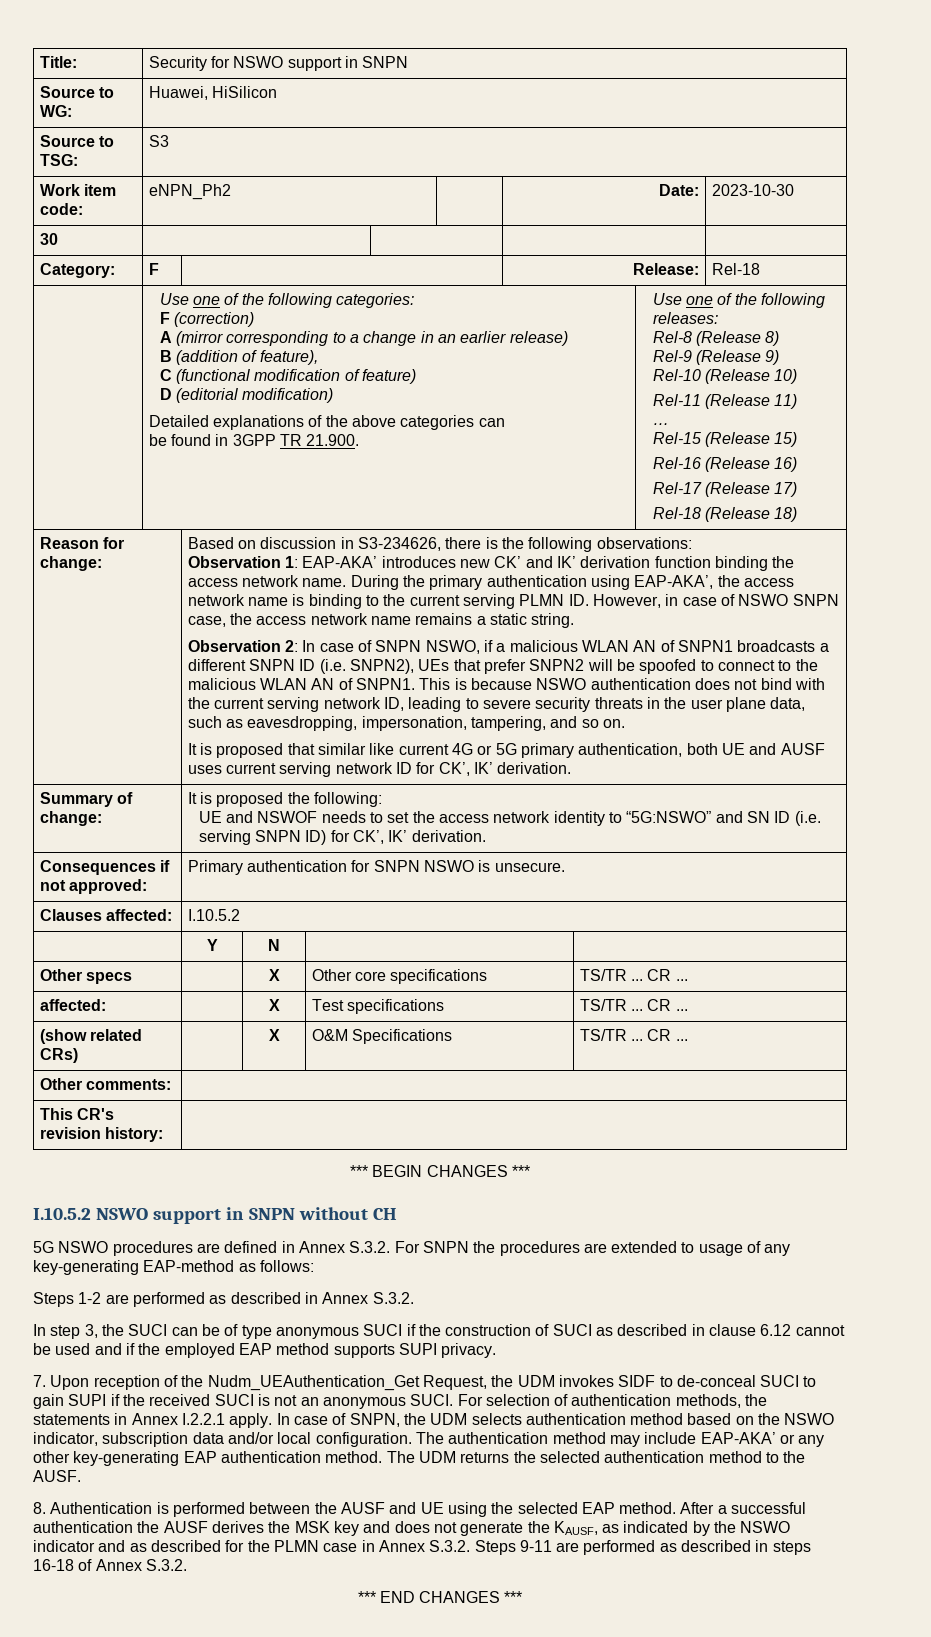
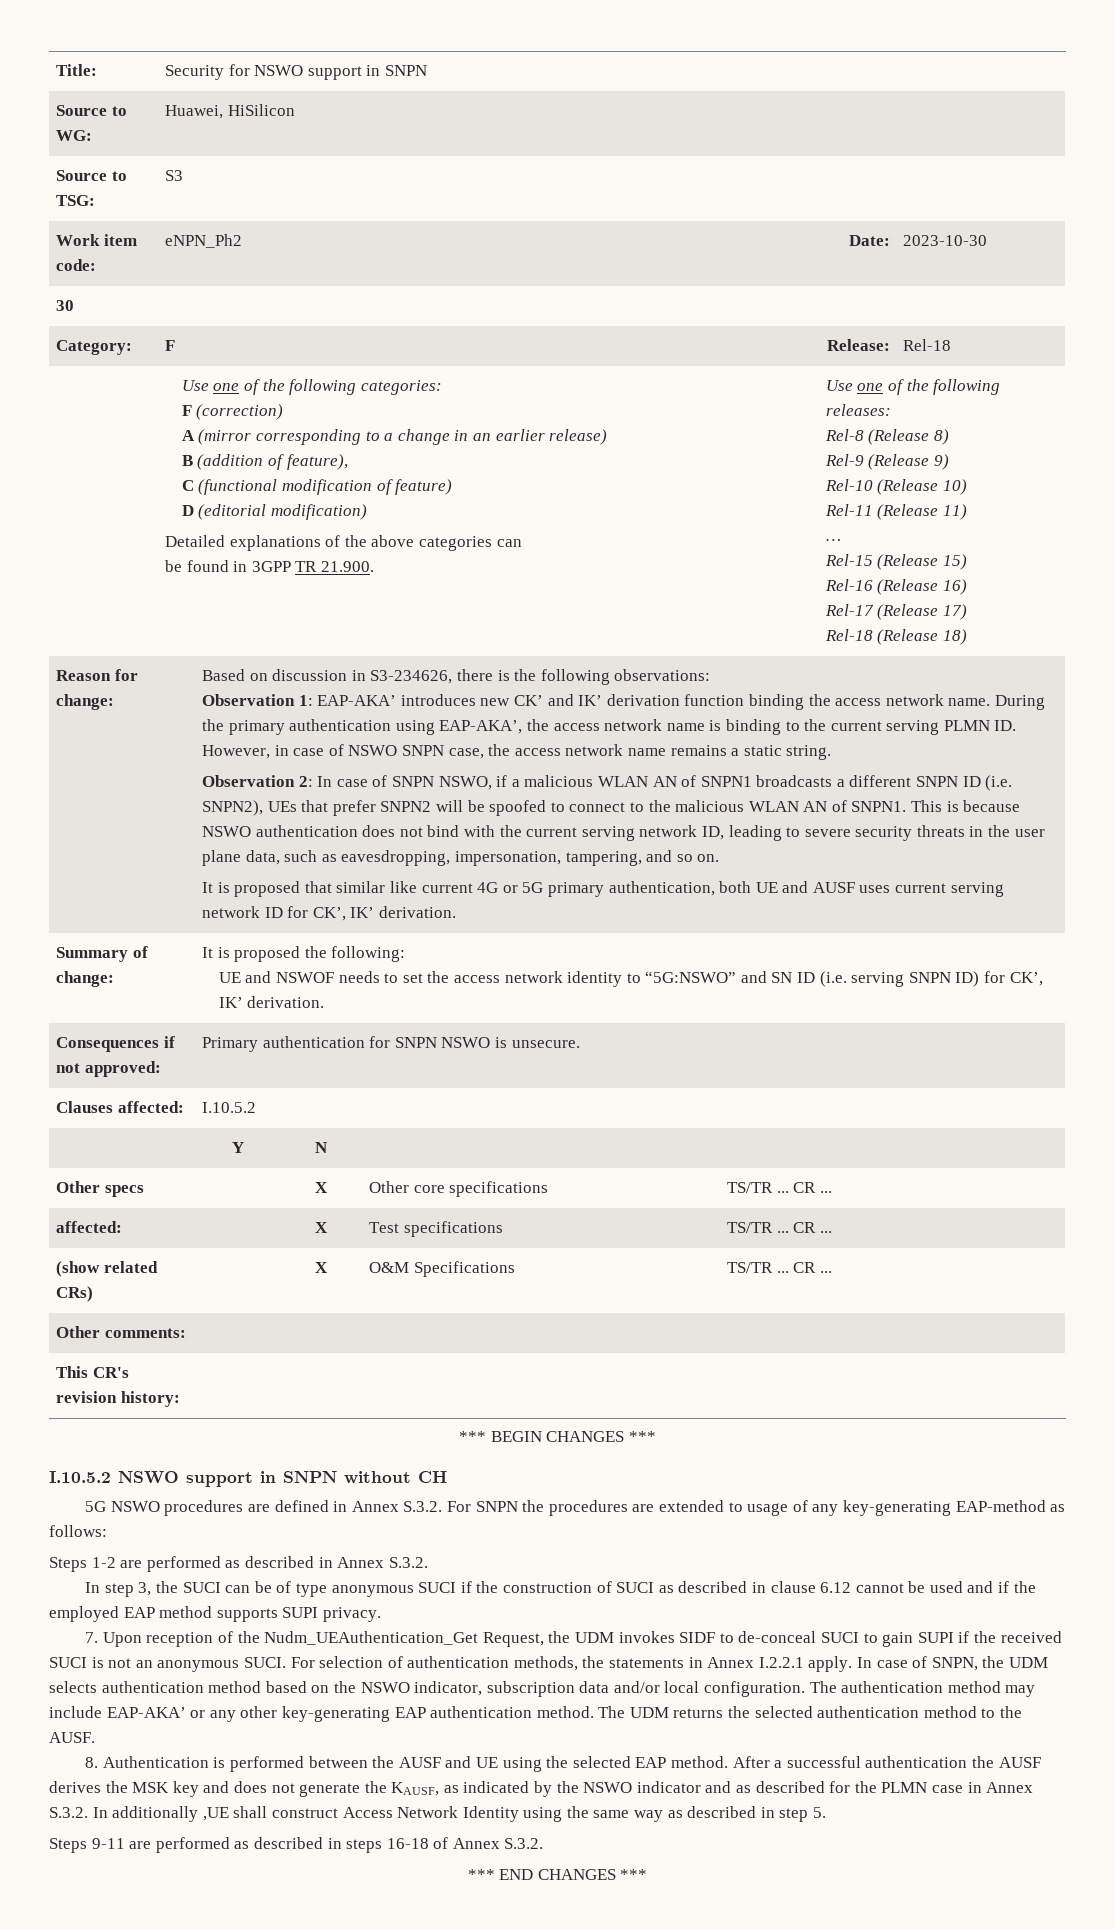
(471, 1546) none -> [92,1806,827,1822] In additionally ,UE shall construct Access Network Identity using the same way as described in step 5. //

